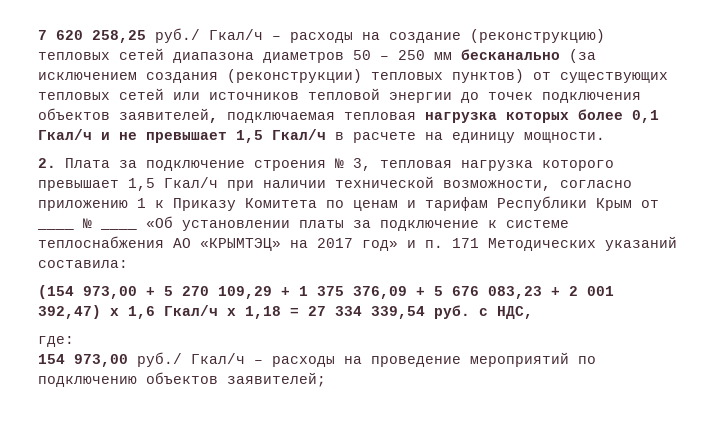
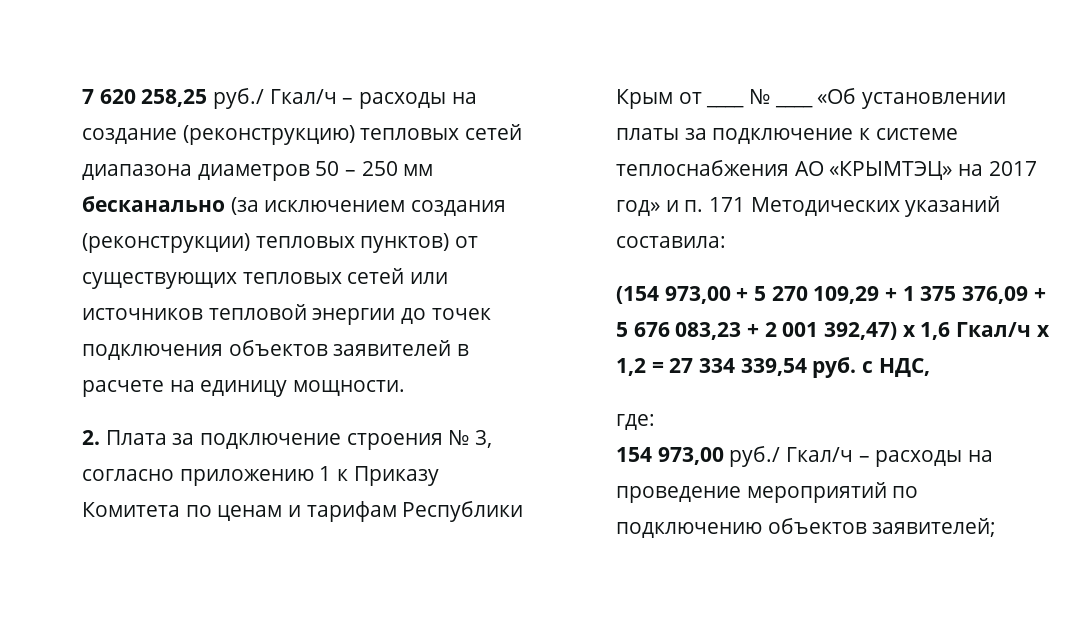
[119,108,660,123] [38,129,327,143] заявителей, подключаемая тепловая нагрузка которых более 0,1 Гкал/ч и не превышает 1,5 Гкал/ч -> [333,340,452,356] заявителей
[380,160,615,171] [38,176,552,191] тепловая нагрузка которого превышает 1,5 Гкал/ч при наличии технической возможности, -> (493, 439) none
[245,306,282,319] 1,18 -> [616,358,647,376] 1,2

